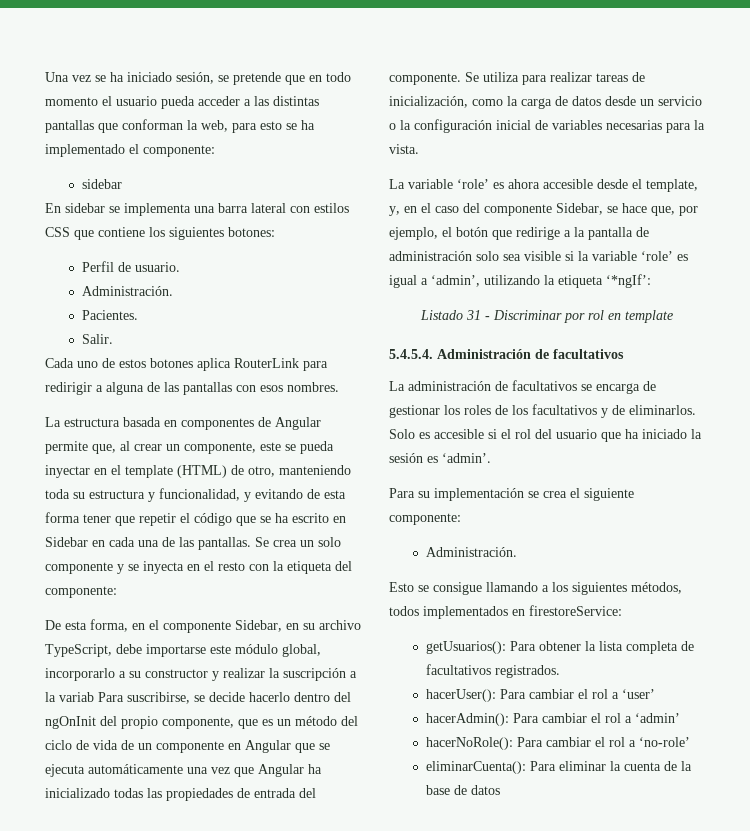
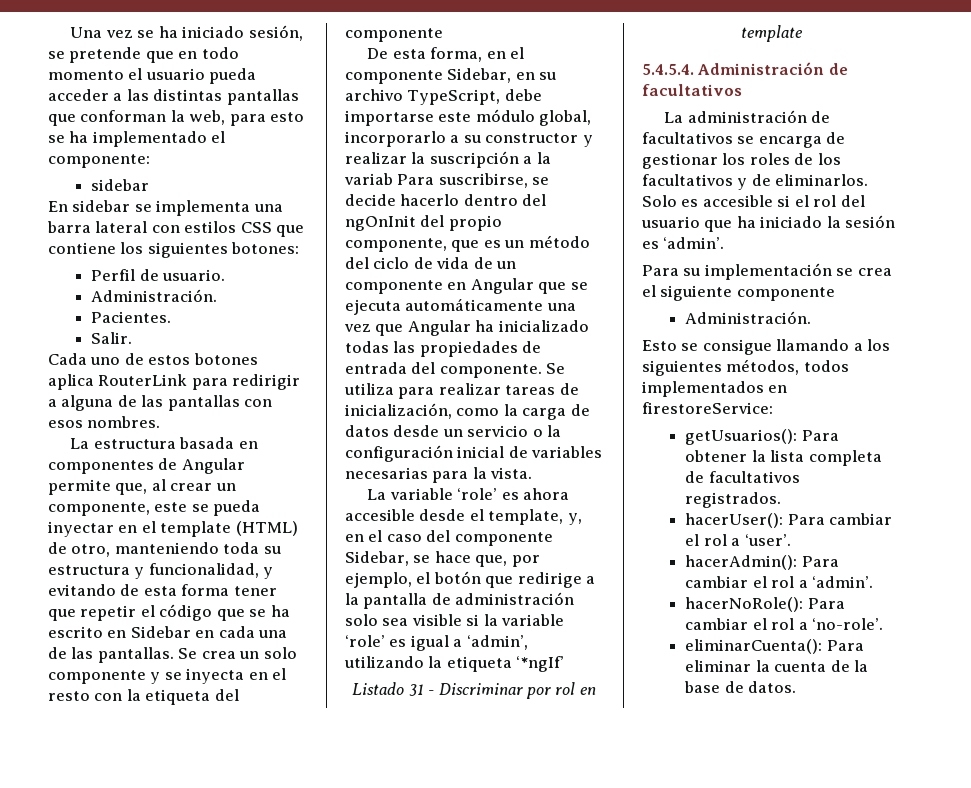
[45,586,117,598] componente: -> [345,28,443,42] componente
[606,274,651,288] ‘*ngIf’: -> [516,656,565,672] ‘*ngIf’
[389,513,461,525] componente: -> [736,287,835,301] componente
[621,689,655,699] ‘user’ -> [744,534,791,546] ‘user’.
[634,713,680,723] ‘admin’ -> [812,576,874,588] ‘admin’.
[638,737,690,747] ‘no-role’ -> [812,618,884,630] ‘no-role’.
[470,785,500,795] datos -> [748,681,797,693] datos.

